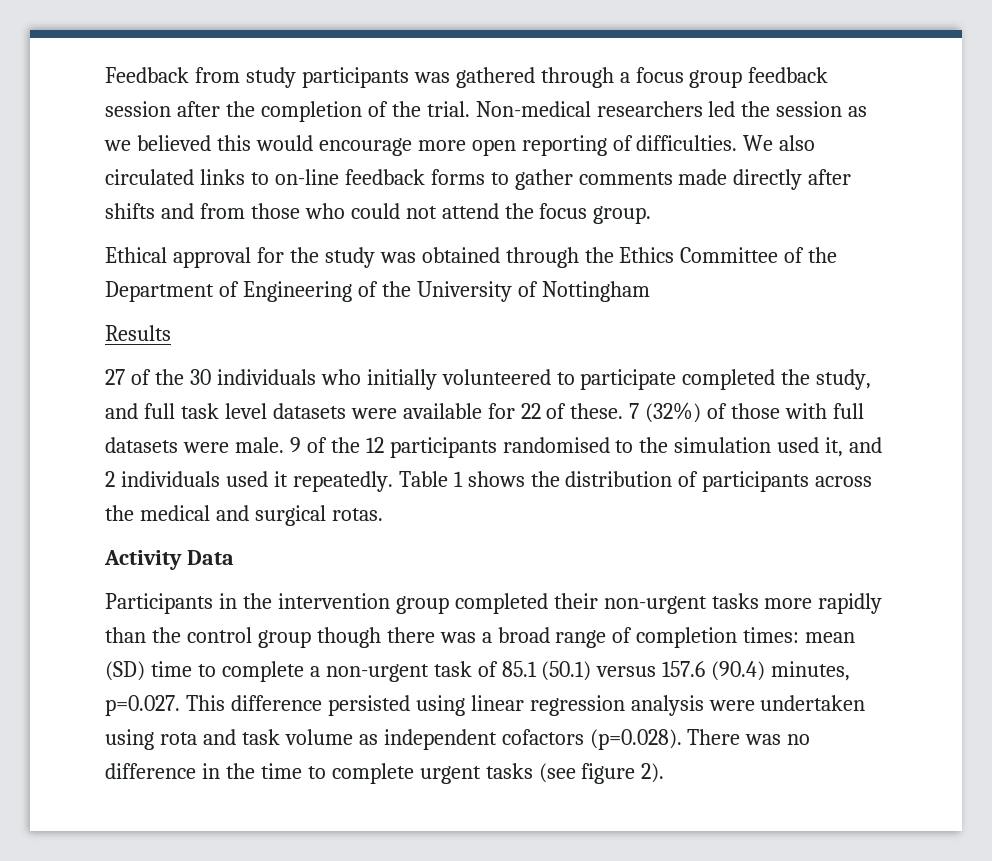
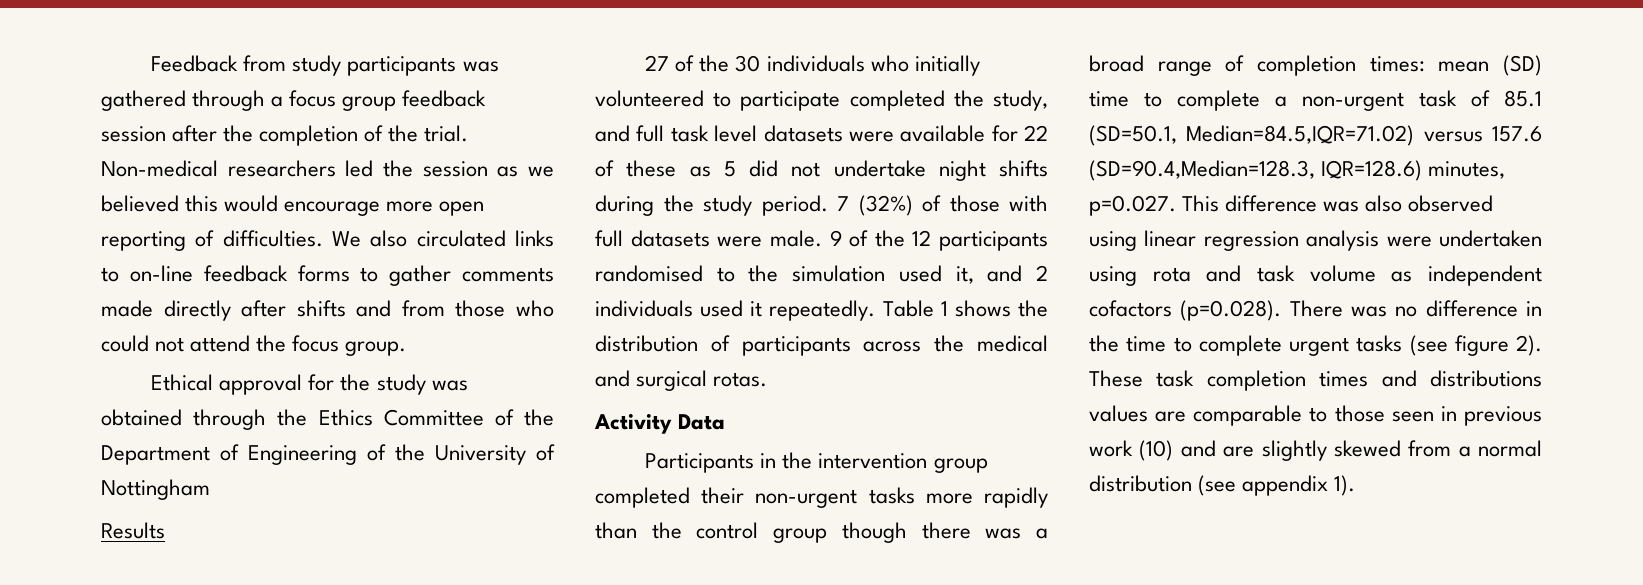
[570,403,624,419] these. -> [626,160,1048,181] [595,195,828,216] these as 5 did not undertake night shifts during the study period.
[541,661,766,681] (50.1) versus 157.6 (90.4) -> [1089,125,1542,146] [1089,160,1423,181] (SD=50.1, Median=84.5,IQR=71.02) versus 157.6 (SD=90.4,Median=128.3, IQR=128.6)
[327,695,410,716] persisted -> [1323,195,1494,212] was also observed
(665, 773) none -> [1089,370,1542,391] [1089,405,1542,426] [1089,440,1542,461] [1089,475,1356,496] These task completion times and distributions values are comparable to those seen in previous work (10) and are slightly skewed from a normal distribution (see appendix 1).

